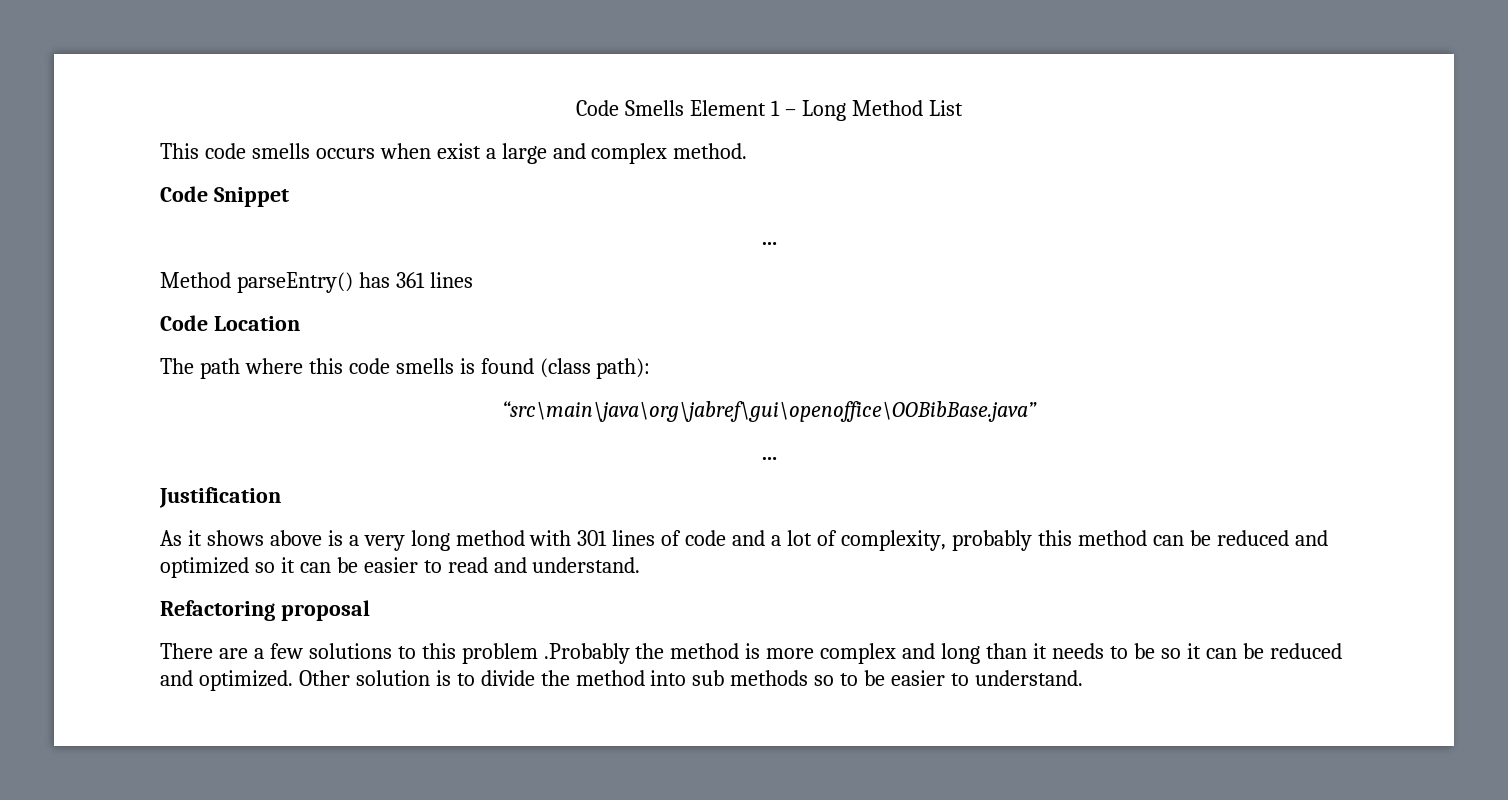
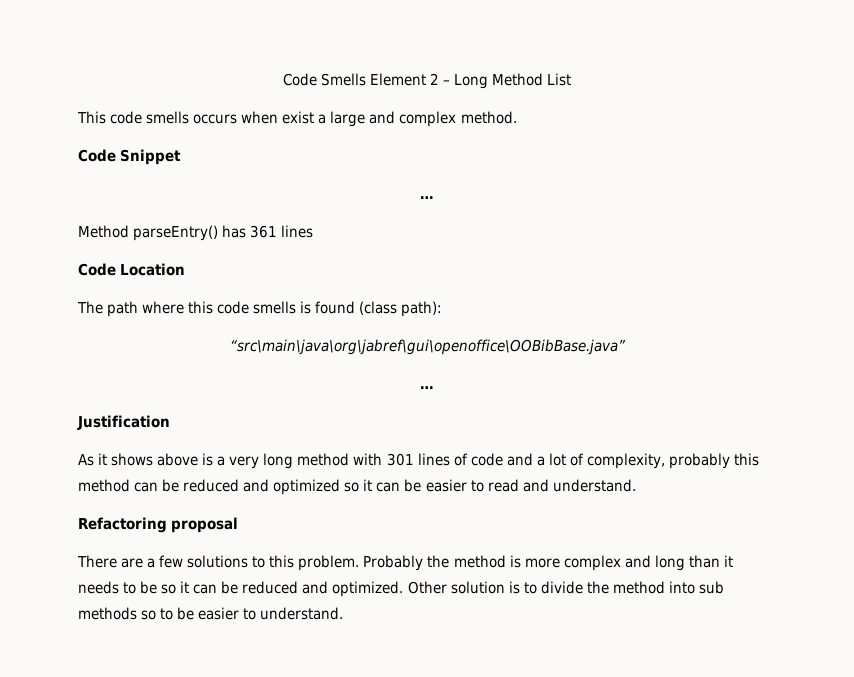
[771,100,781,116] 1 -> [429,73,439,85] 2
[461,643,630,664] problem .Probably -> [298,555,424,571] problem. Probably

